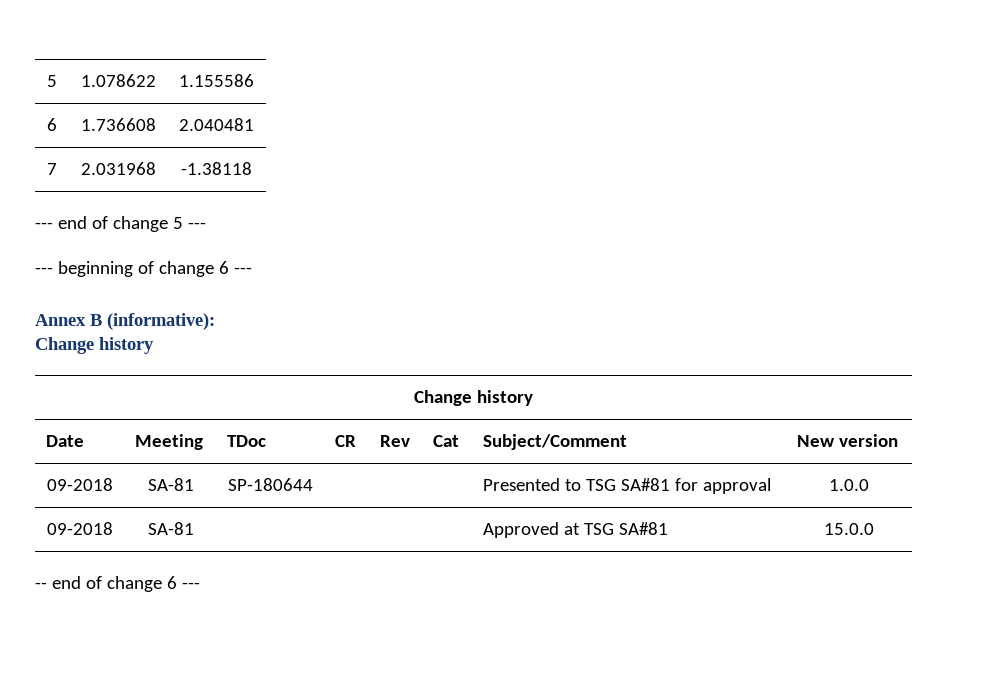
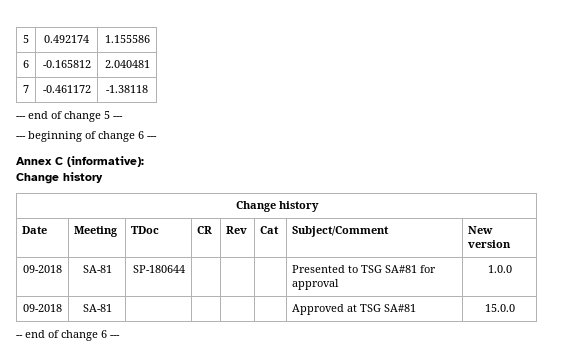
[80,74,156,87] 1.078622 -> [44,35,89,43] 0.492174
[80,118,156,131] 1.736608 -> [42,60,91,68] -0.165812
[80,162,156,175] 2.031968 -> [42,85,91,93] -0.461172
[90,314,102,326] B -> [55,157,63,165] C

